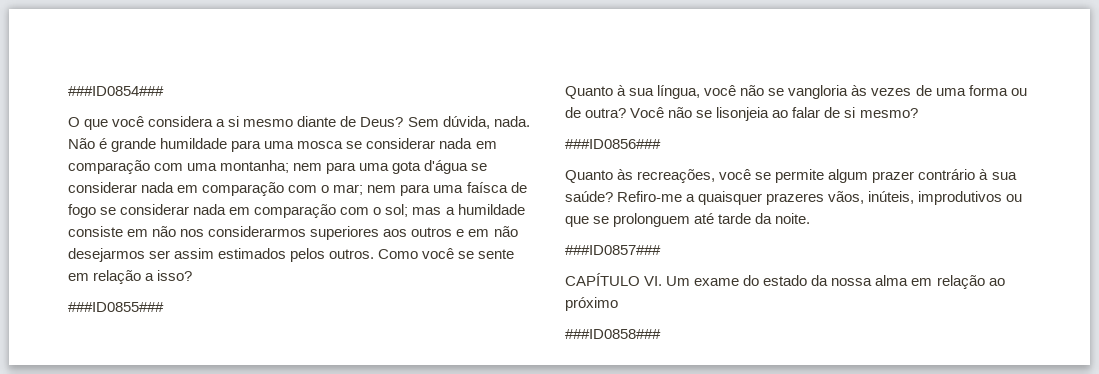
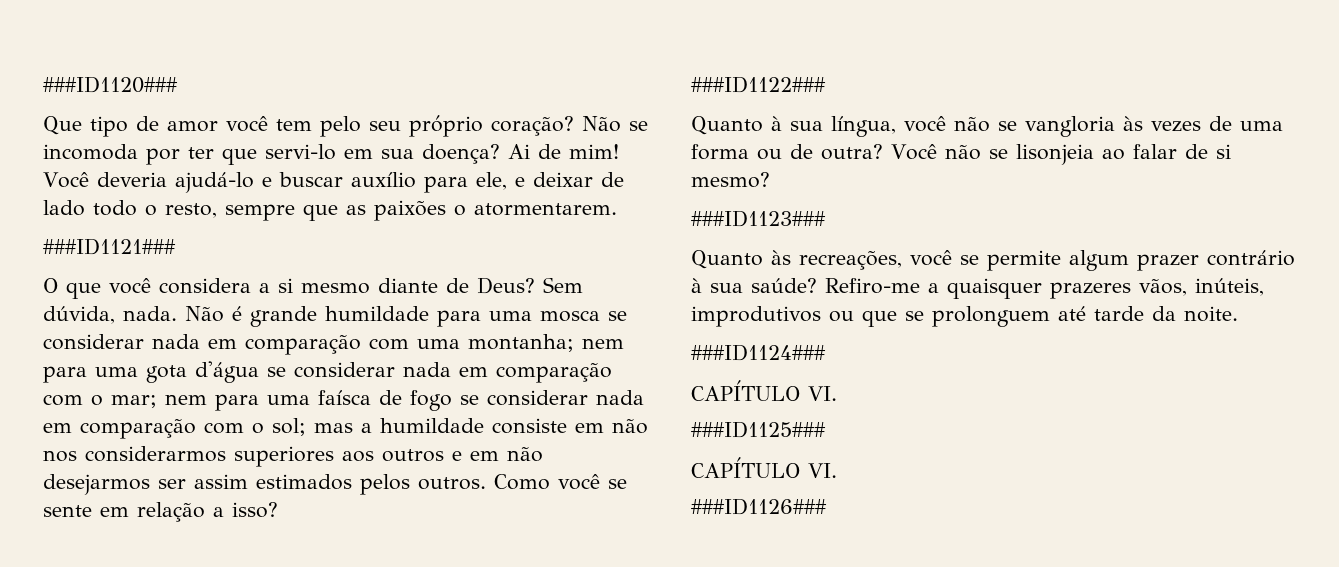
[68,86,164,96] ###ID0854### -> [43,76,178,93] [43,115,648,137] [43,144,619,165] [43,172,624,193] [43,200,617,221] [43,238,176,255] ###ID1120### // Que tipo de amor você tem pelo seu próprio coração? Não se incomoda por ter que servi-lo em sua doença? Ai de mim! Você deveria ajudá-lo e buscar auxílio para ele, e deixar de lado todo o resto, sempre que as paixões o atormentarem. // ###ID1121###
[68,302,164,312] ###ID0855### -> [691,76,826,93] ###ID1122###
[565,139,661,149] ###ID0856### -> [691,210,826,227] ###ID1123###
[565,245,661,255] [565,273,1005,289] [565,297,618,311] [565,329,661,339] ###ID0857### // CAPÍTULO VI. Um exame do estado da nossa alma em relação ao próximo // ###ID0858### -> [691,344,826,361] [691,380,837,401] [691,421,826,438] [691,457,837,478] [691,498,827,515] ###ID1124### // CAPÍTULO VI. // ###ID1125### // CAPÍTULO VI. // ###ID1126###

